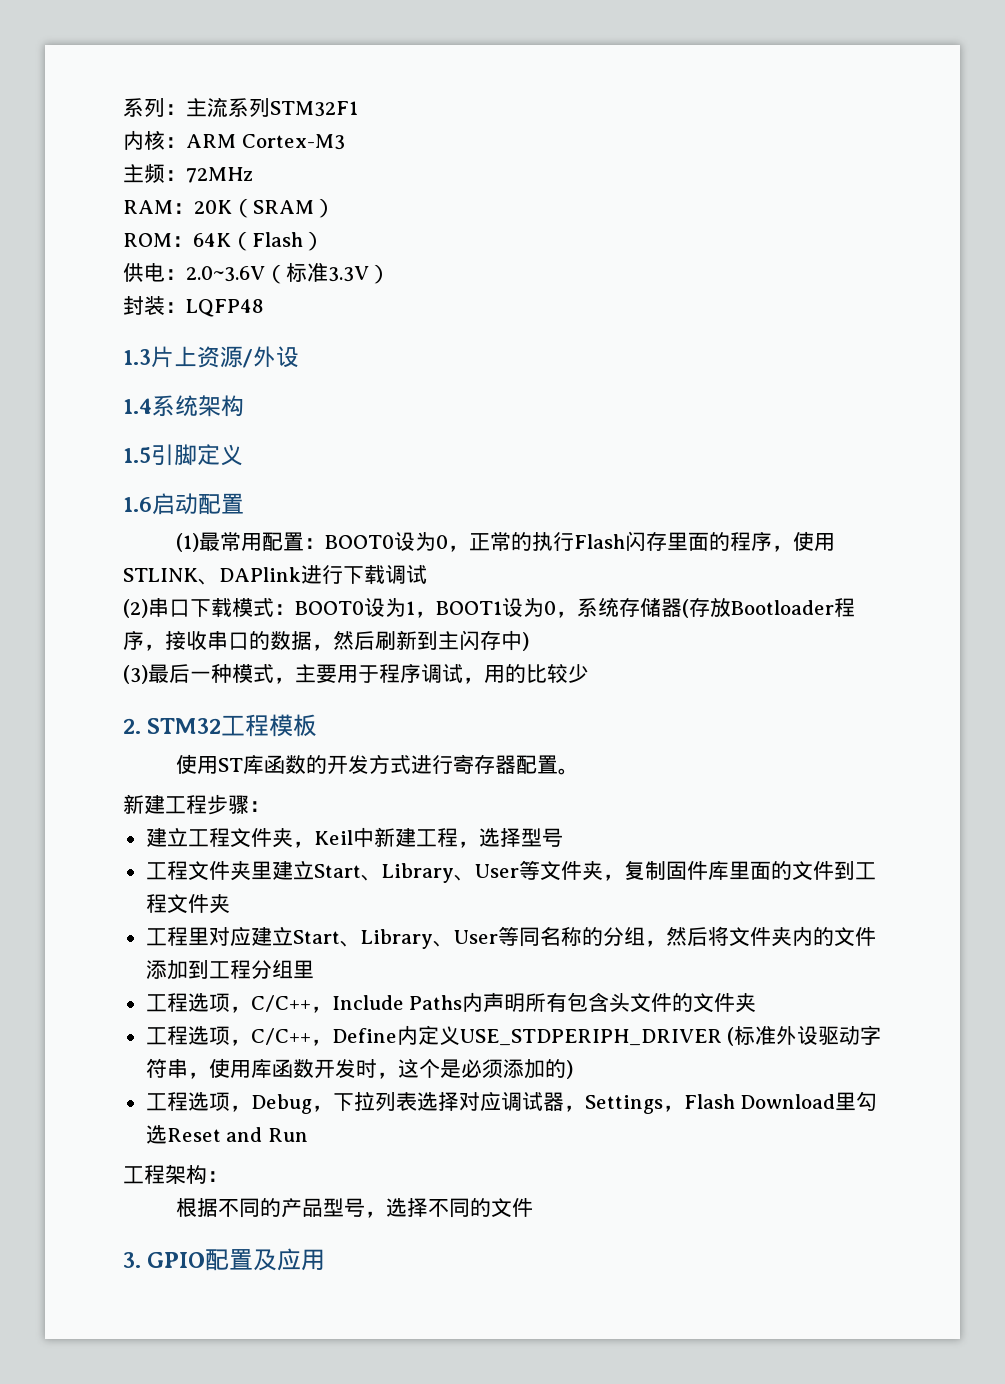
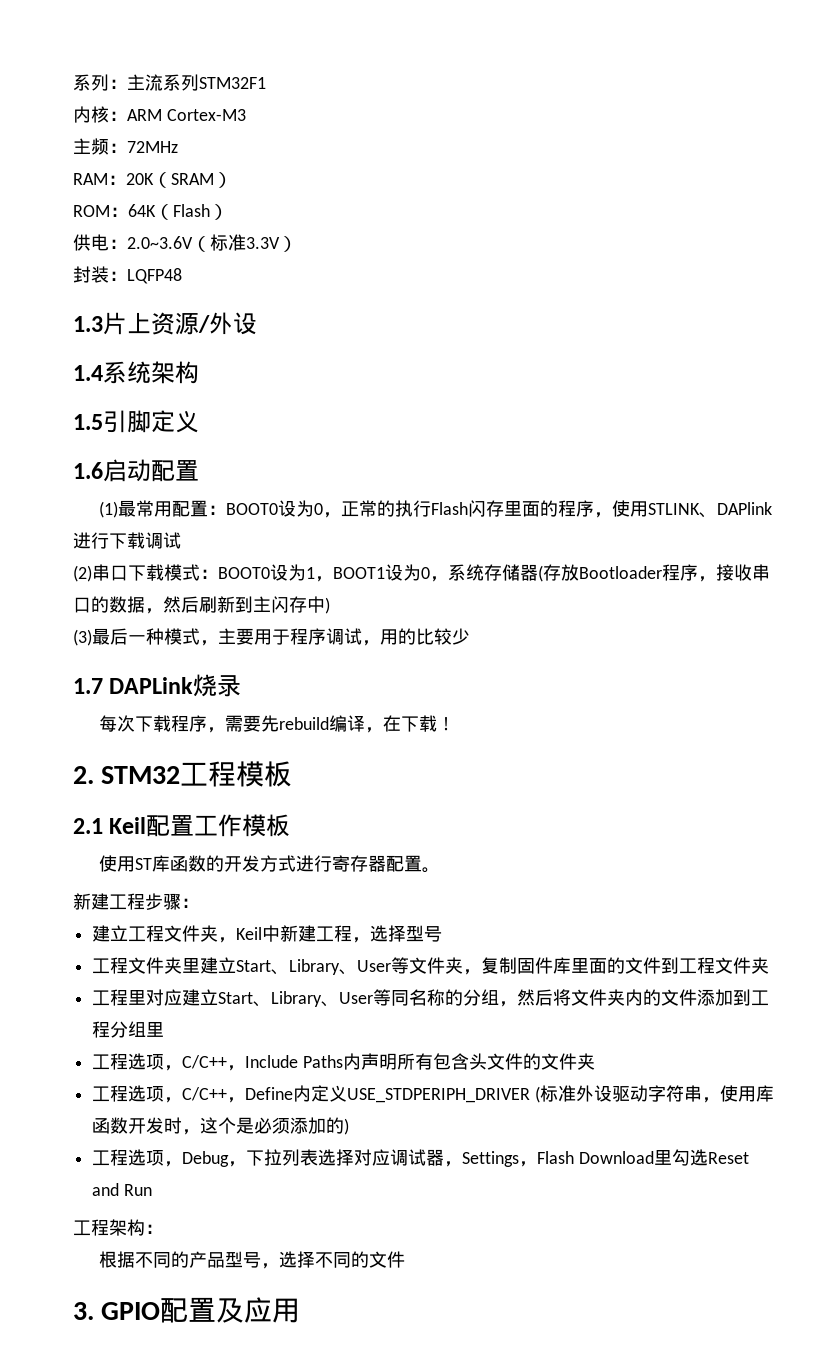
(589, 673) none -> [73,674,242,697] [98,715,455,733] // 1.7 DAPLink烧录 // 每次下载程序，需要先rebuild编译，在下载！
(318, 725) none -> [73,814,291,837] // 2.1 Keil配置工作模板

